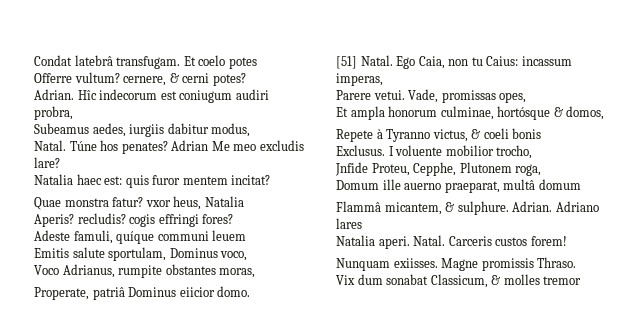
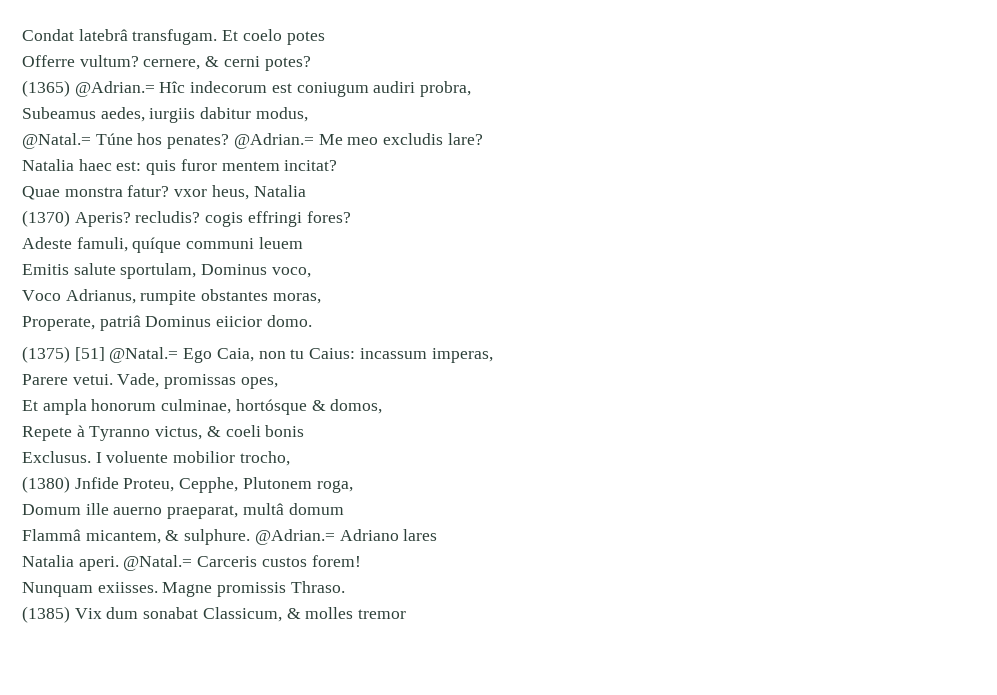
[34,89,74,100] Adrian. -> [22,80,155,97] (1365) @Adrian.=
[34,140,66,151] Natal. -> [22,133,91,149] @Natal.=
[171,140,209,151] Adrian -> [233,133,314,149] @Adrian.=
(244, 201) none -> [22,210,70,227] (1370)
[336,55,393,69] [51] Natal. -> [22,346,179,363] (1375) [51] @Natal.=
(533, 152) none -> [22,476,70,493] (1380)
[512,201,553,212] Adrian. -> [254,529,335,545] @Adrian.=
[413,235,446,246] Natal. -> [123,555,193,571] @Natal.=
(577, 262) none -> [22,606,70,623] (1385)

